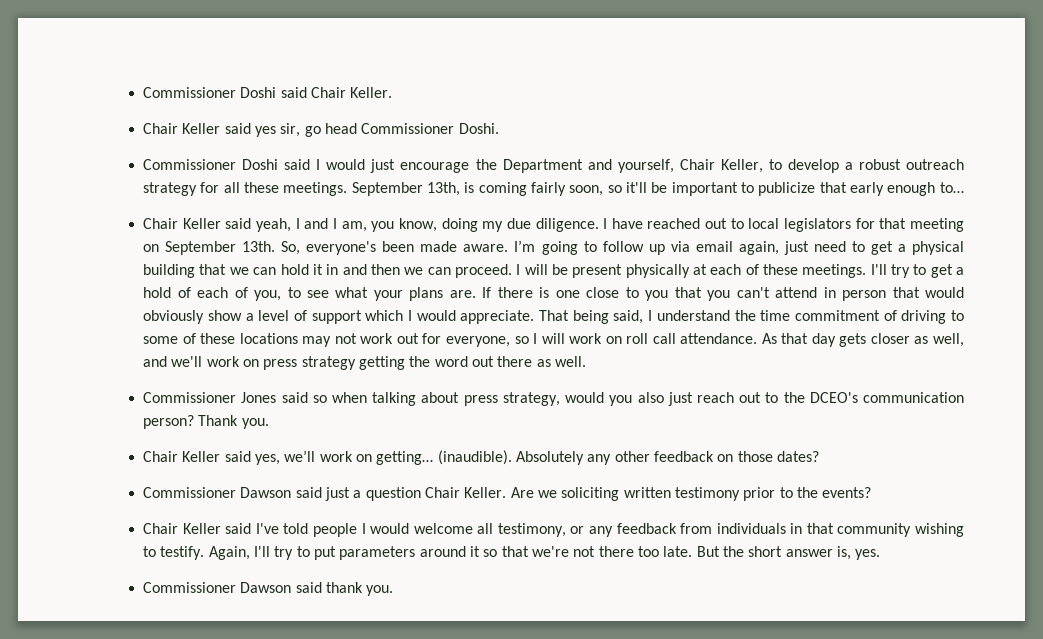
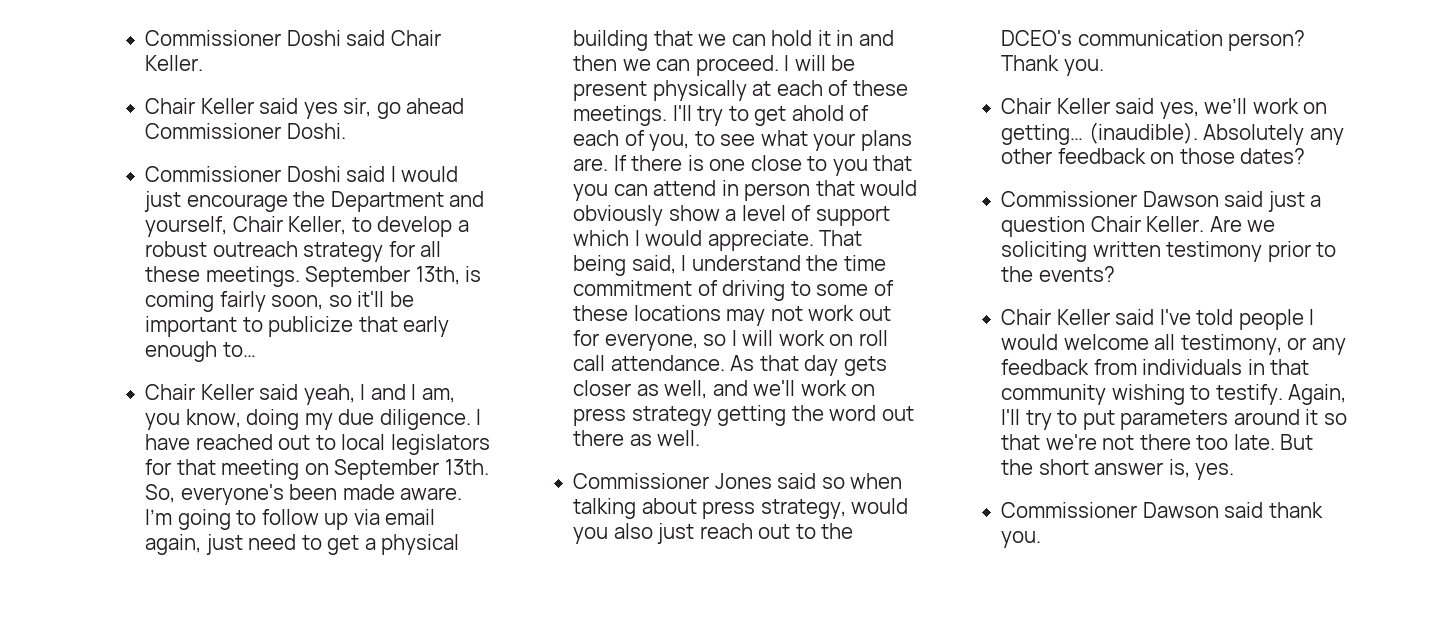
[325,123,358,134] head -> [406,98,465,114] ahead
[955,267,964,275] [143,287,172,298] a hold -> [791,105,844,121] ahold
[736,287,770,298] can't -> [613,184,648,196] can

